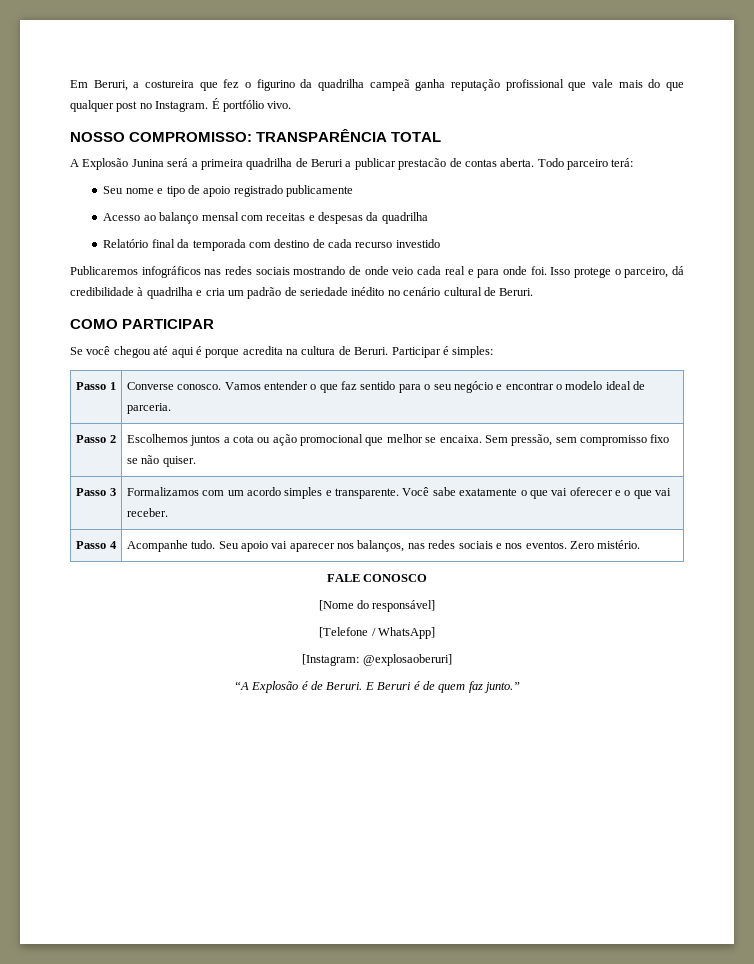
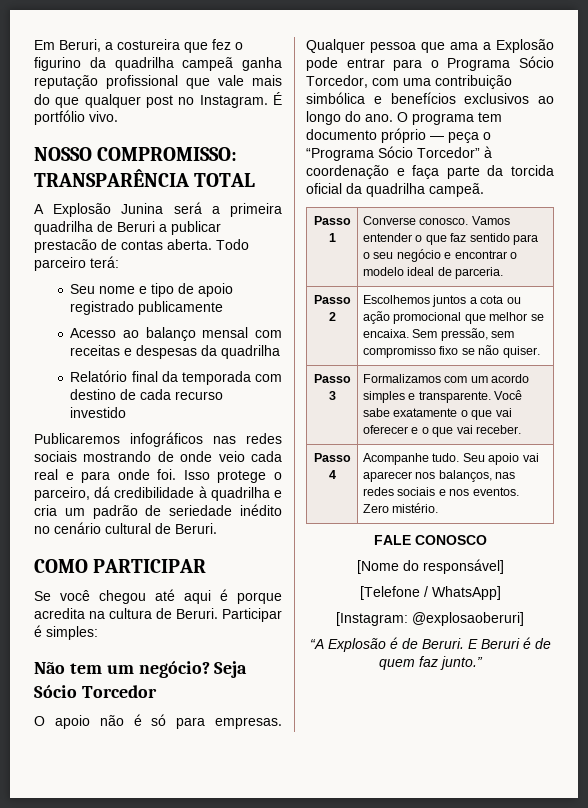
(494, 352) none -> [34,661,248,678] [34,685,157,698] [34,714,282,729] [306,39,554,53] [306,56,554,71] [306,75,512,89] [306,92,554,104] [306,111,502,125] [306,128,491,143] [306,146,492,161] [306,165,554,179] [306,183,484,197] // Não tem um negócio? Seja Sócio Torcedor // O apoio não é só para empresas. Qualquer pessoa que ama a Explosão pode entrar para o Programa Sócio Torcedor, com uma contribuição simbólica e benefícios exclusivos ao longo do ano. O programa tem documento próprio — peça o “Programa Sócio Torcedor” à coordenação e faça parte da torcida oficial da quadrilha campeã.

